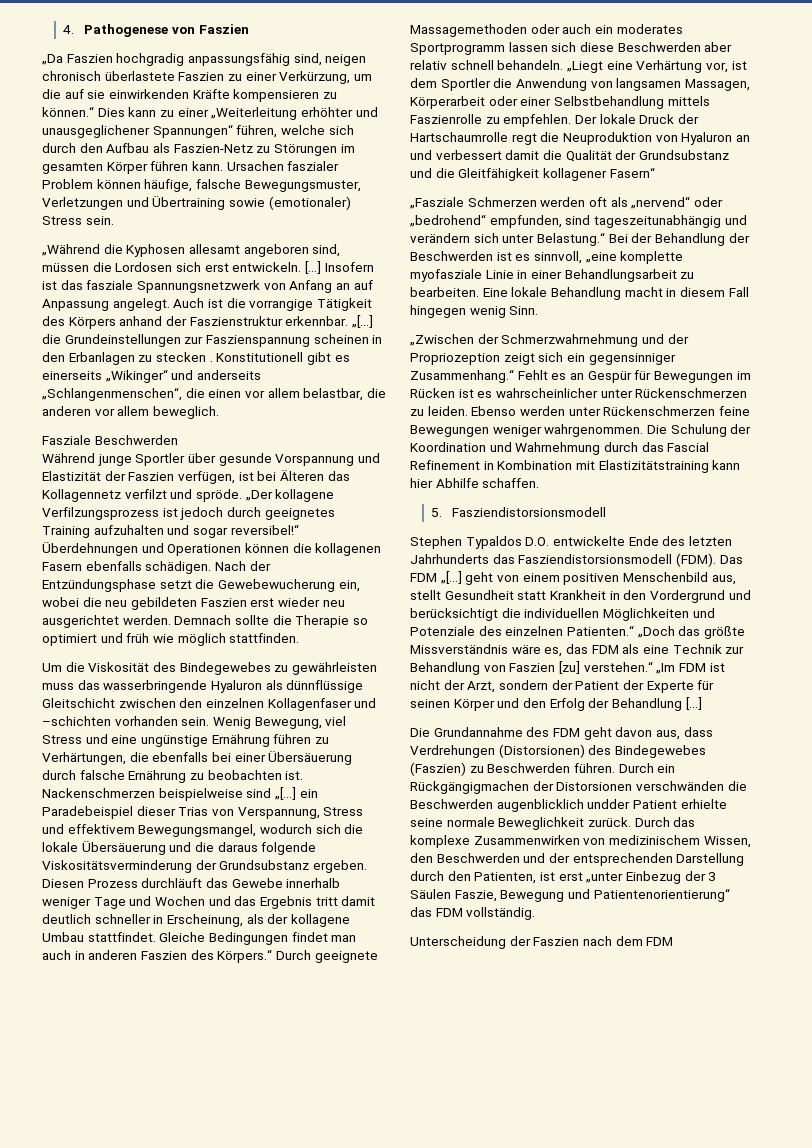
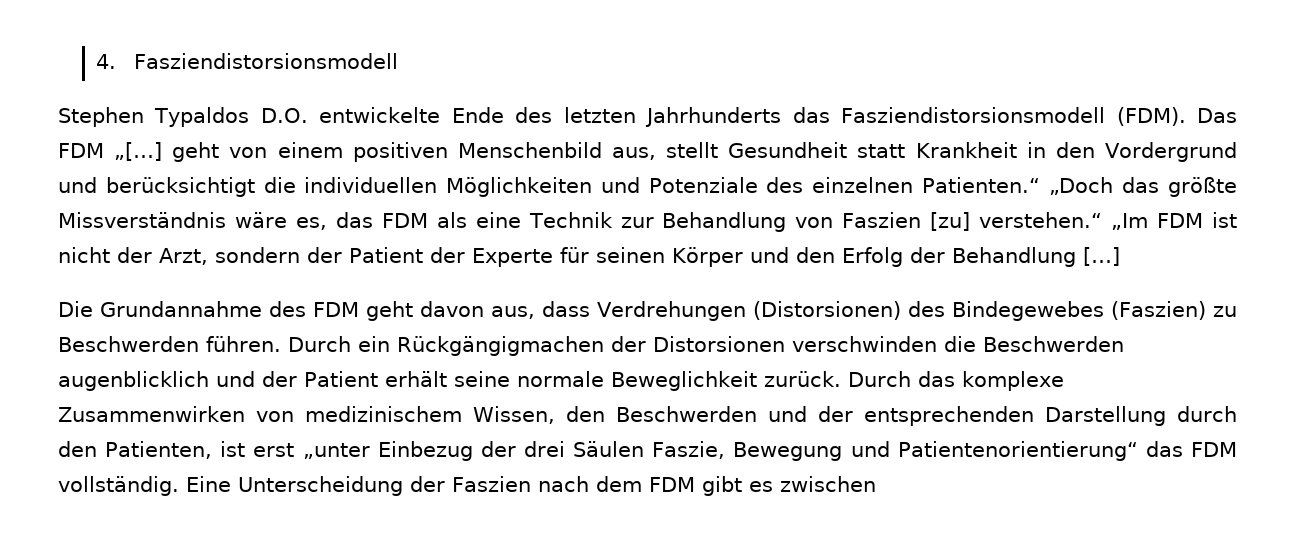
[84,24,249,37] [42,53,367,66] [42,71,372,84] [42,89,337,102] [42,106,378,120] [42,124,354,138] [42,143,355,156] [42,161,340,174] [42,179,361,192] [42,196,351,210] [42,216,114,225] [42,244,341,257] [42,261,374,274] [42,280,373,293] [42,298,372,311] [42,315,373,329] [42,334,383,347] [42,352,350,365] [42,369,261,383] [42,387,386,401] [42,406,219,419] [42,435,178,445] [42,453,380,466] [42,470,350,484] [42,489,335,502] [42,507,335,520] [42,524,299,538] [42,542,382,556] [42,561,271,574] [42,579,360,592] [42,597,345,610] [42,615,368,628] [42,633,300,646] [42,662,377,675] [42,680,364,693] [42,698,377,711] [42,716,347,729] [42,734,329,747] [42,751,353,765] [42,770,304,783] [42,787,318,801] [42,806,364,819] [42,824,364,837] [42,841,317,855] [42,860,367,873] [42,878,341,888] [42,896,376,909] [42,914,350,927] [42,932,357,945] [42,949,378,963] [410,24,683,37] [410,42,733,55] [410,60,747,73] [410,78,750,91] [410,96,710,109] [410,114,699,127] [410,132,750,145] [410,150,729,162] [410,167,655,181] [410,196,723,209] [410,214,747,228] [410,232,750,246] [410,251,684,264] [410,269,695,282] [410,287,749,300] [410,305,539,318] [410,334,689,347] [410,352,676,365] [410,369,751,383] [410,388,748,398] [410,406,750,416] [410,424,752,437] [410,442,710,455] [410,460,741,473] [410,478,540,488] [431,508,443,517] Pathogenese von Faszien // „Da Faszien hochgradig anpassungsfähig sind, neigen chronisch überlastete Faszien zu einer Verkürzung, um die auf sie einwirkenden Kräfte kompensieren zu können.“ Dies kann zu einer „Weiterleitung erhöhter und unausgeglichener Spannungen“ führen, welche sich durch den Aufbau als Faszien-Netz zu Störungen im gesamten Körper führen kann. Ursachen faszialer Problem können häufige, falsche Bewegungsmuster, Verletzungen und Übertraining sowie (emotionaler) Stress sein. // „Während die Kyphosen allesamt angeboren sind, müssen die Lordosen sich erst entwickeln. […] Insofern ist das fasziale Spannungsnetzwerk von Anfang an auf Anpassung angelegt. Auch ist die vorrangige Tätigkeit des Körpers anhand der Faszienstruktur erkennbar. „[…] die Grundeinstellungen zur Faszienspannung scheinen in den Erbanlagen zu stecken . Konstitutionell gibt es einerseits „Wikinger“ und anderseits „Schlangenmenschen“, die einen vor allem belastbar, die anderen vor allem beweglich. // Fasziale Beschwerden // Während junge Sportler über gesunde Vorspannung und Elastizität der Faszien verfügen, ist bei Älteren das Kollagennetz verfilzt und spröde. „Der kollagene Verfilzungsprozess ist jedoch durch geeignetes Training aufzuhalten und sogar reversibel!“ Überdehnungen und Operationen können die kollagenen Fasern ebenfalls schädigen. Nach der Entzündungsphase setzt die Gewebewucherung ein, wobei die neu gebildeten Faszien erst wieder neu ausgerichtet werden. Demnach sollte die Therapie so optimiert und früh wie möglich stattfinden. // Um die Viskosität des Bindegewebes zu gewährleisten muss das wasserbringende Hyaluron als dünnflüssige Gleitschicht zwischen den einzelnen Kollagenfaser und –schichten vorhanden sein. Wenig Bewegung, viel Stress und eine ungünstige Ernährung führen zu Verhärtungen, die ebenfalls bei einer Übersäuerung durch falsche Ernährung zu beobachten ist. Nackenschmerzen beispielweise sind „[…] ein Paradebeispiel dieser Trias von Verspannung, Stress und effektivem Bewegungsmangel, wodurch sich die lokale Übersäuerung und die daraus folgende Viskositätsverminderung der Grundsubstanz ergeben. Diesen Prozess durchläuft das Gewebe innerhalb weniger Tage und Wochen und das Ergebnis tritt damit deutlich schneller in Erscheinung, als der kollagene Umbau stattfindet. Gleiche Bedingungen findet man auch in anderen Faszien des Körpers.“ Durch geeignete Massagemethoden oder auch ein moderates Sportprogramm lassen sich diese Beschwerden aber relativ schnell behandeln. „Liegt eine Verhärtung vor, ist dem Sportler die Anwendung von langsamen Massagen, Körperarbeit oder einer Selbstbehandlung mittels Faszienrolle zu empfehlen. Der lokale Druck der Hartschaumrolle regt die Neuproduktion von Hyaluron an und verbessert damit die Qualität der Grundsubstanz und die Gleitfähigkeit kollagener Fasern“ // „Fasziale Schmerzen werden oft als „nervend“ oder „bedrohend“ empfunden, sind tageszeitunabhängig und verändern sich unter Belastung.“ Bei der Behandlung der Beschwerden ist es sinnvoll, „eine komplette myofasziale Linie in einer Behandlungsarbeit zu bearbeiten. Eine lokale Behandlung macht in diesem Fall hingegen wenig Sinn. // „Zwischen der Schmerzwahrnehmung und der Propriozeption zeigt sich ein gegensinniger Zusammenhang.“ Fehlt es an Gespür für Bewegungen im Rücken ist es wahrscheinlicher unter Rückenschmerzen zu leiden. Ebenso werden unter Rückenschmerzen feine Bewegungen weniger wahrgenommen. Die Schulung der Koordination und Wahrnehmung durch das Fascial Refinement in Kombination mit Elastizitätstraining kann hier Abhilfe schaffen. // 5. -> (117, 61) none
[635,781,724,791] verschwänden -> [791,336,937,352] verschwinden
[587,799,727,809] undder Patient erhielte -> [216,371,447,387] und der Patient erhält
[708,872,717,881] 3 -> [524,441,566,457] drei
(536, 913) // -> [186,476,231,492] Eine
(674, 941) none -> [701,476,876,496] gibt es zwischen

